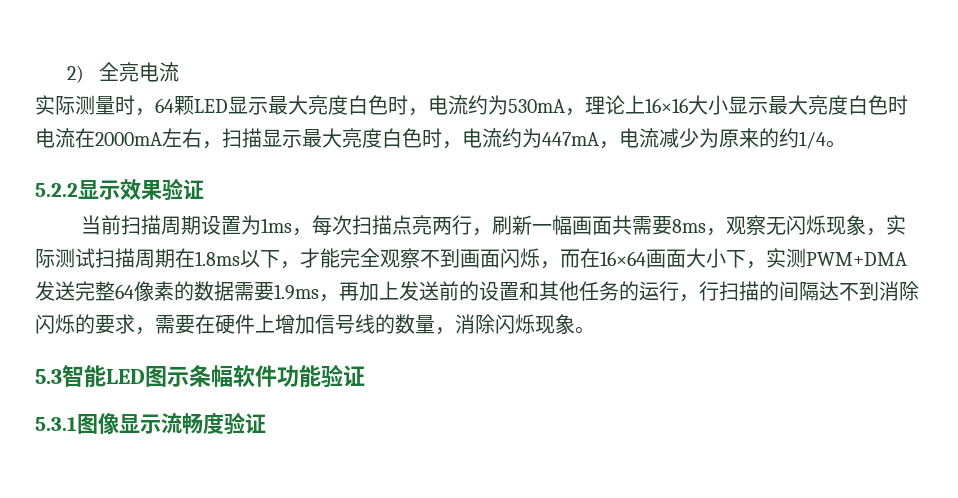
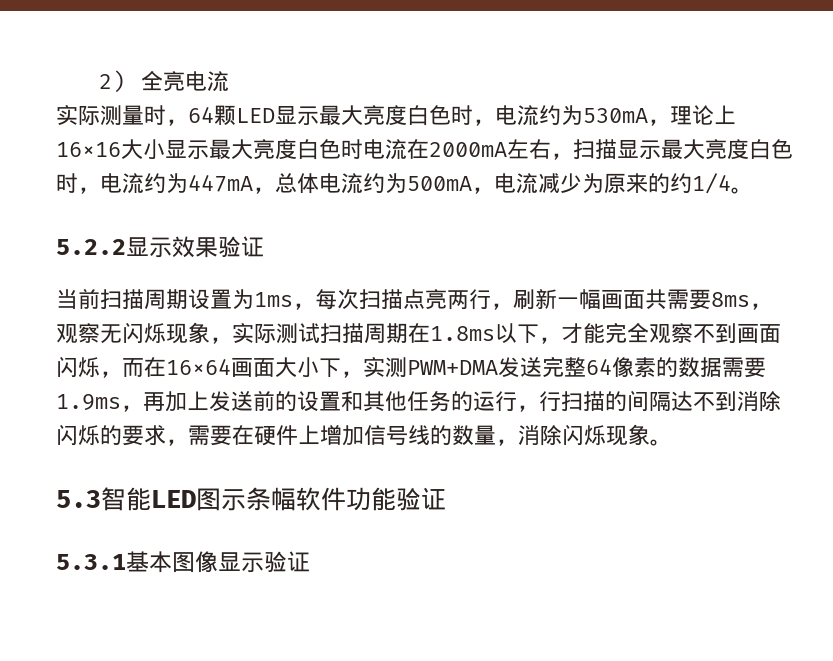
(619, 145) none -> [275,173,494,194] 总体电流约为500mA，
(77, 424) none -> [126,551,172,573] 基本
[161,413,224,434] 流畅度 -> (264, 562) none

